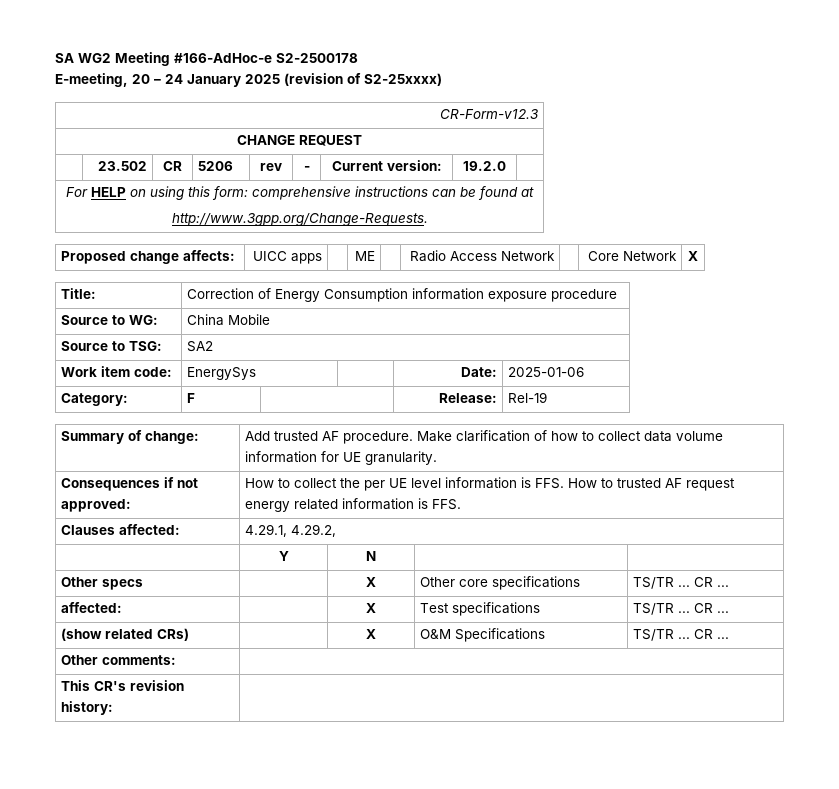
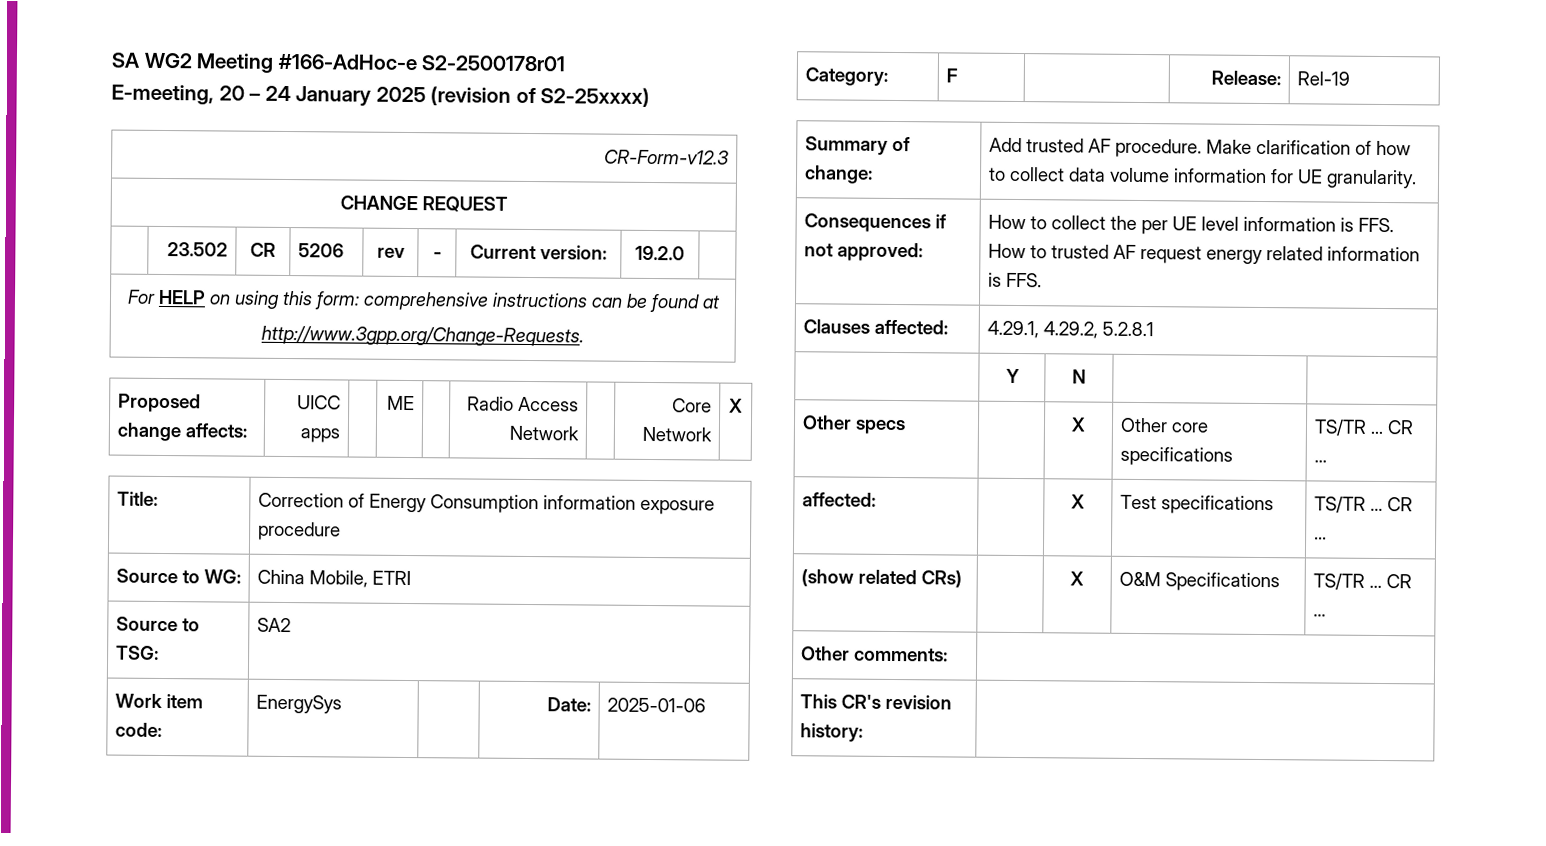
[276,53,358,63] S2-2500178 -> [421,55,567,72] S2-2500178r01
[228,314,271,325] Mobile -> [308,570,411,588] Mobile, ETRI
(337, 530) none -> [1101,321,1154,337] 5.2.8.1

